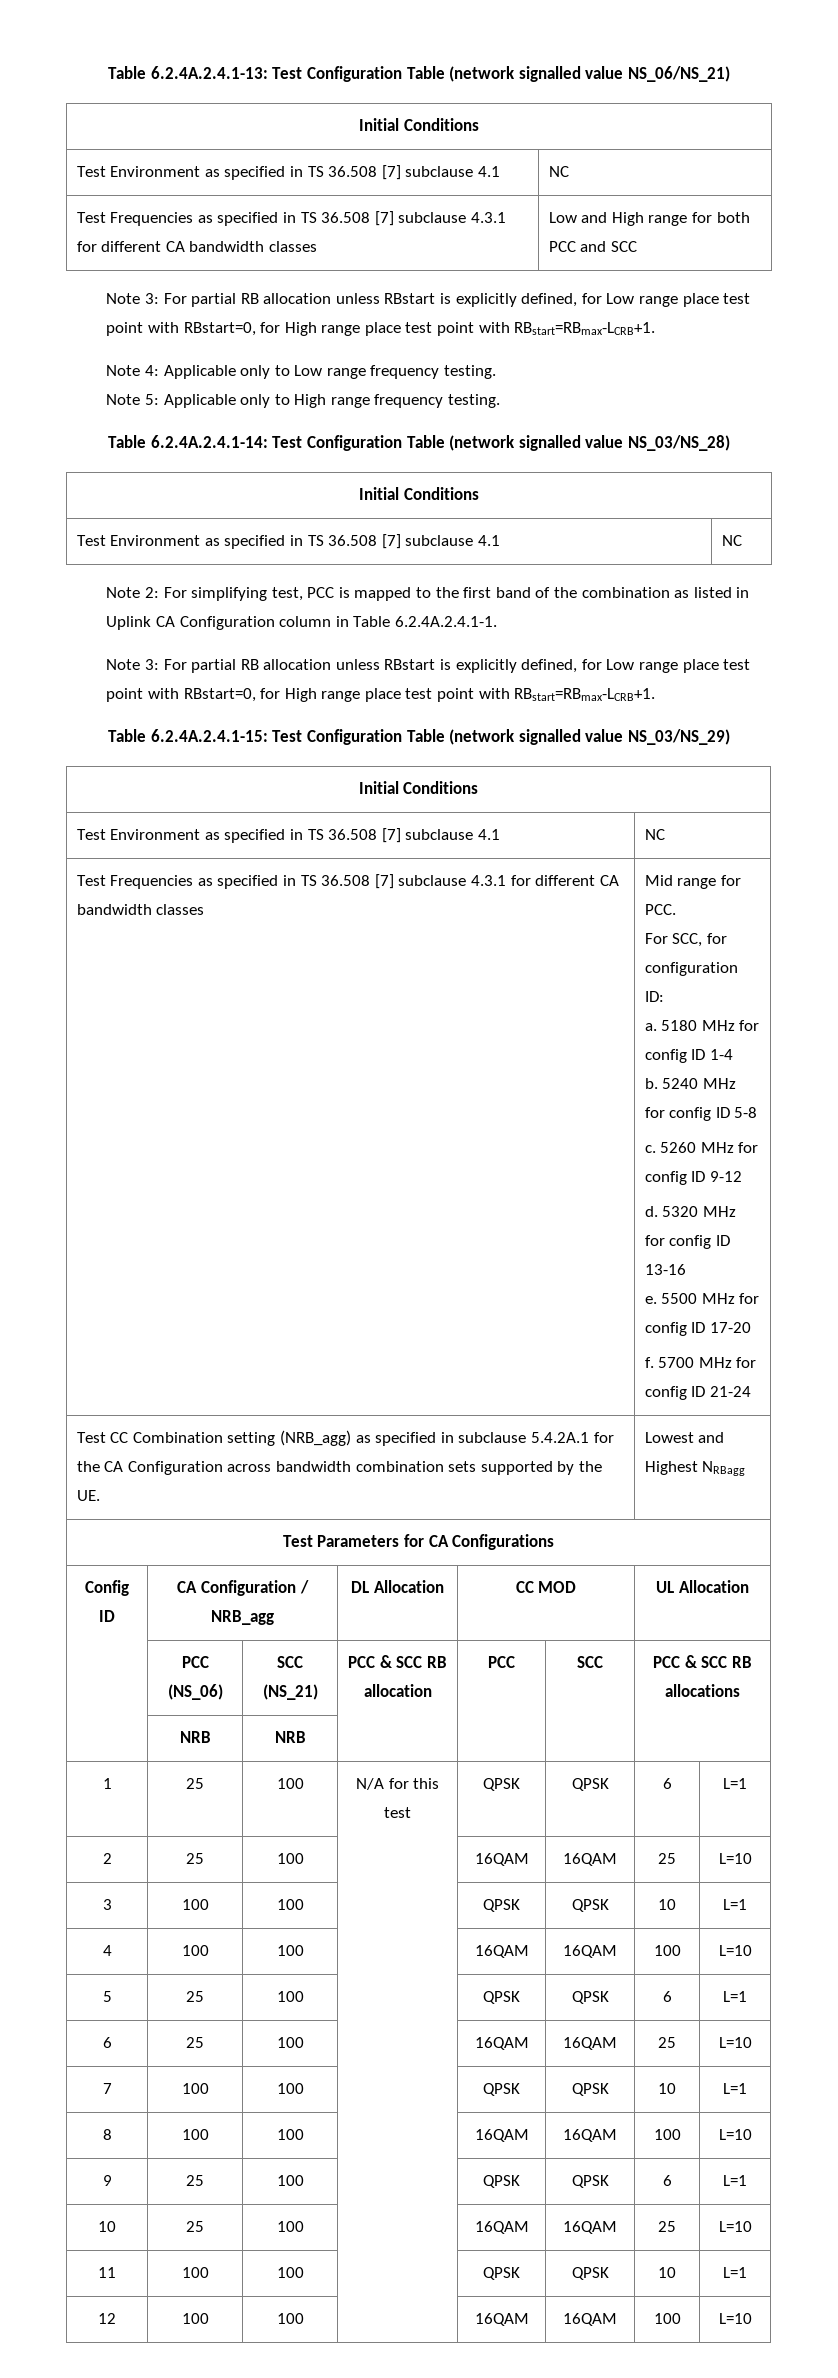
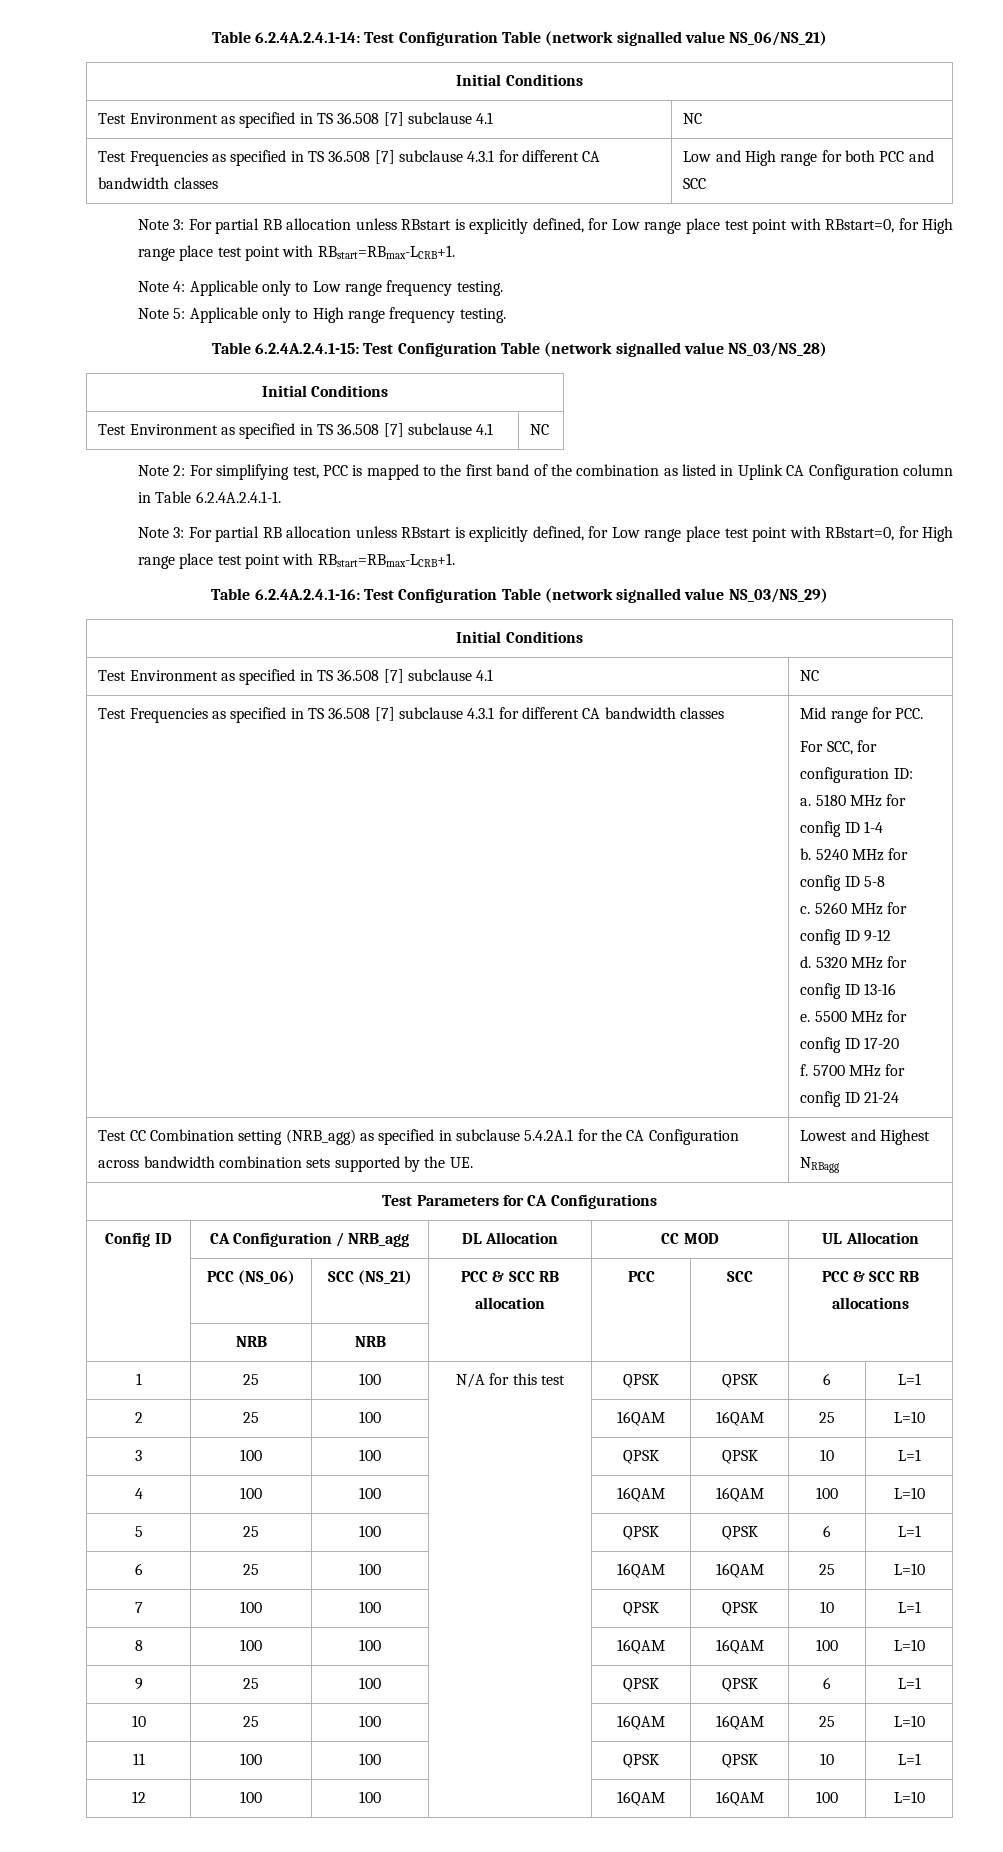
[108,66,268,79] Table 6.2.4A.2.4.1-13: -> [211,31,361,43] Table 6.2.4A.2.4.1-14:
[150,435,268,448] 6.2.4A.2.4.1-14: -> [255,343,360,354] 6.2.4A.2.4.1-15:
[150,729,268,742] 6.2.4A.2.4.1-15: -> [254,589,360,600] 6.2.4A.2.4.1-16:

